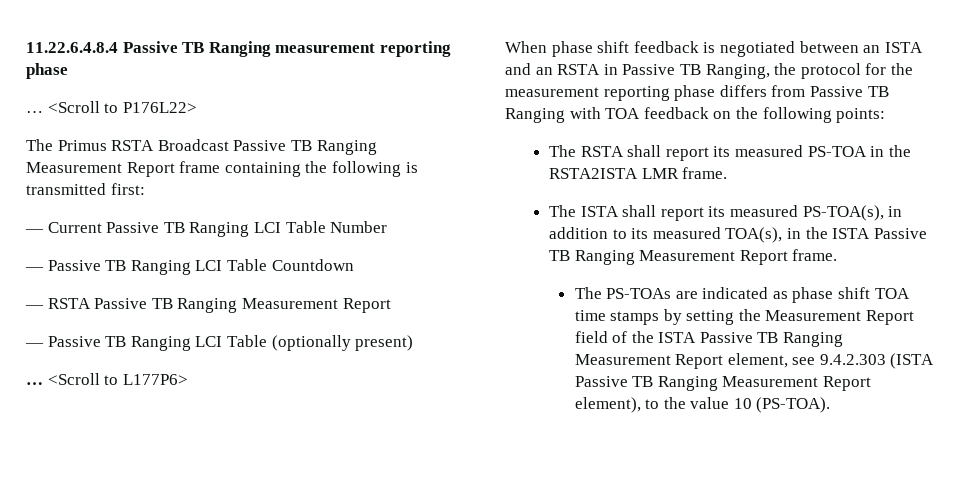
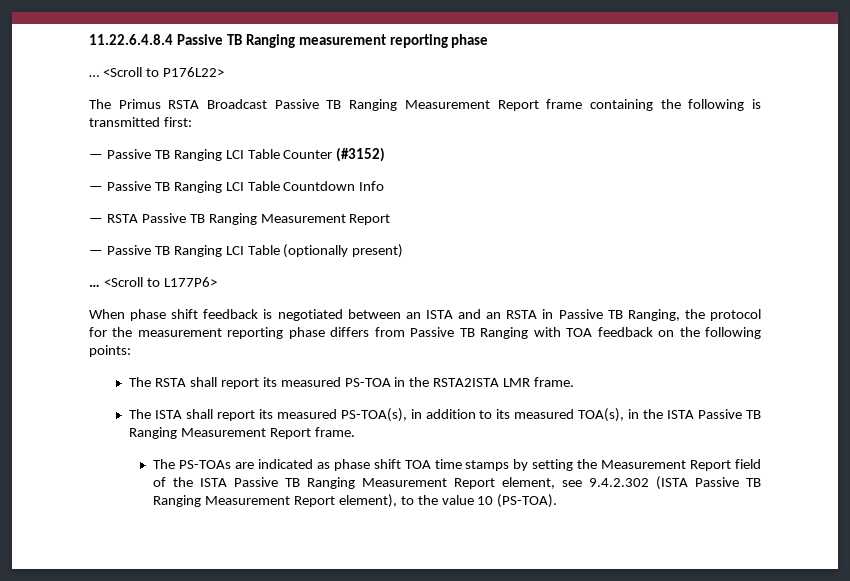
[47,221,388,237] Current Passive TB Ranging LCI Table Number -> [106,147,386,162] Passive TB Ranging LCI Table Counter (#3152)
(354, 265) none -> [359,181,385,191] Info
[819,354,886,365] 9.4.2.303 -> [589,478,650,487] 9.4.2.302

